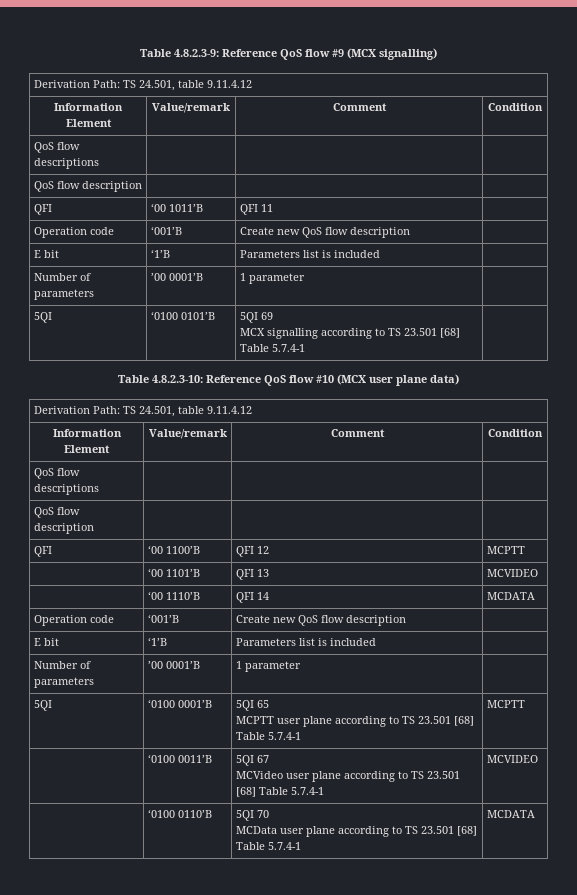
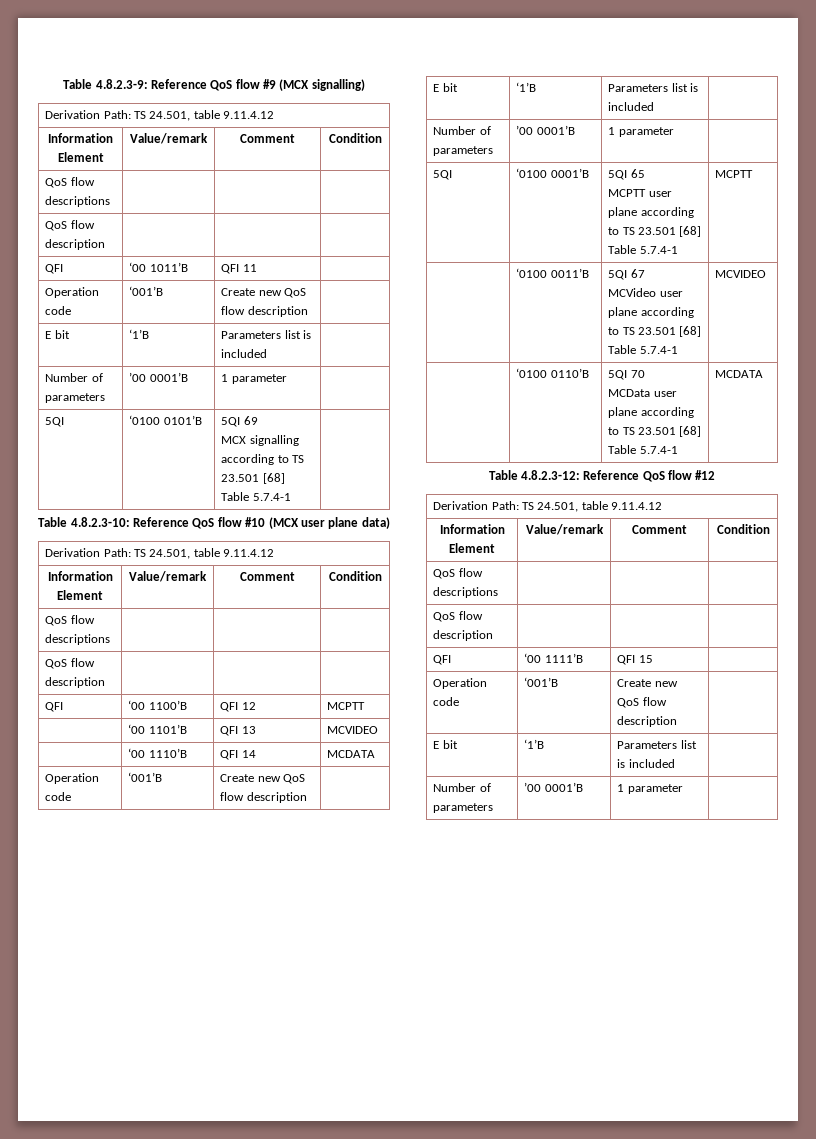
(535, 814) none -> [488,470,716,482] [433,501,663,512] [439,524,505,534] [449,543,495,553] [525,524,604,535] [632,525,687,534] [716,524,770,534] [433,568,483,579] [433,587,499,598] [433,611,483,622] [433,630,494,641] [433,655,452,665] [524,653,583,663] [617,655,653,665] [433,678,488,689] [433,697,460,706] [524,677,559,687] [617,679,678,687] [617,697,667,708] [617,716,678,727] [433,740,458,749] [524,739,545,749] [617,740,697,749] [617,759,675,768] [433,783,491,792] [433,803,494,813] [524,782,583,792] [617,784,683,794] // Table 4.8.2.3-12: Reference QoS flow #12 // Derivation Path: TS 24.501, table 9.11.4.12 // Information Element | Value/remark | Comment | Condition // QoS flow descriptions | | | // QoS flow description | | | // QFI | ‘00 1111’B | QFI 15 | // Operation code | ‘001’B | Create new QoS flow description | // E bit | ‘1’B | Parameters list is included | // Number of parameters | ’00 0001’B | 1 parameter |

